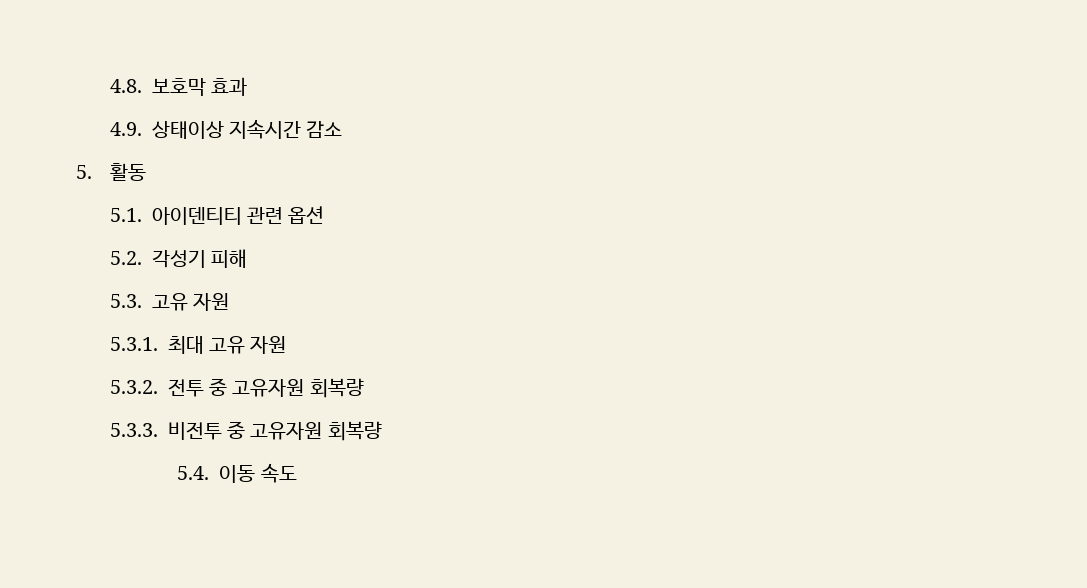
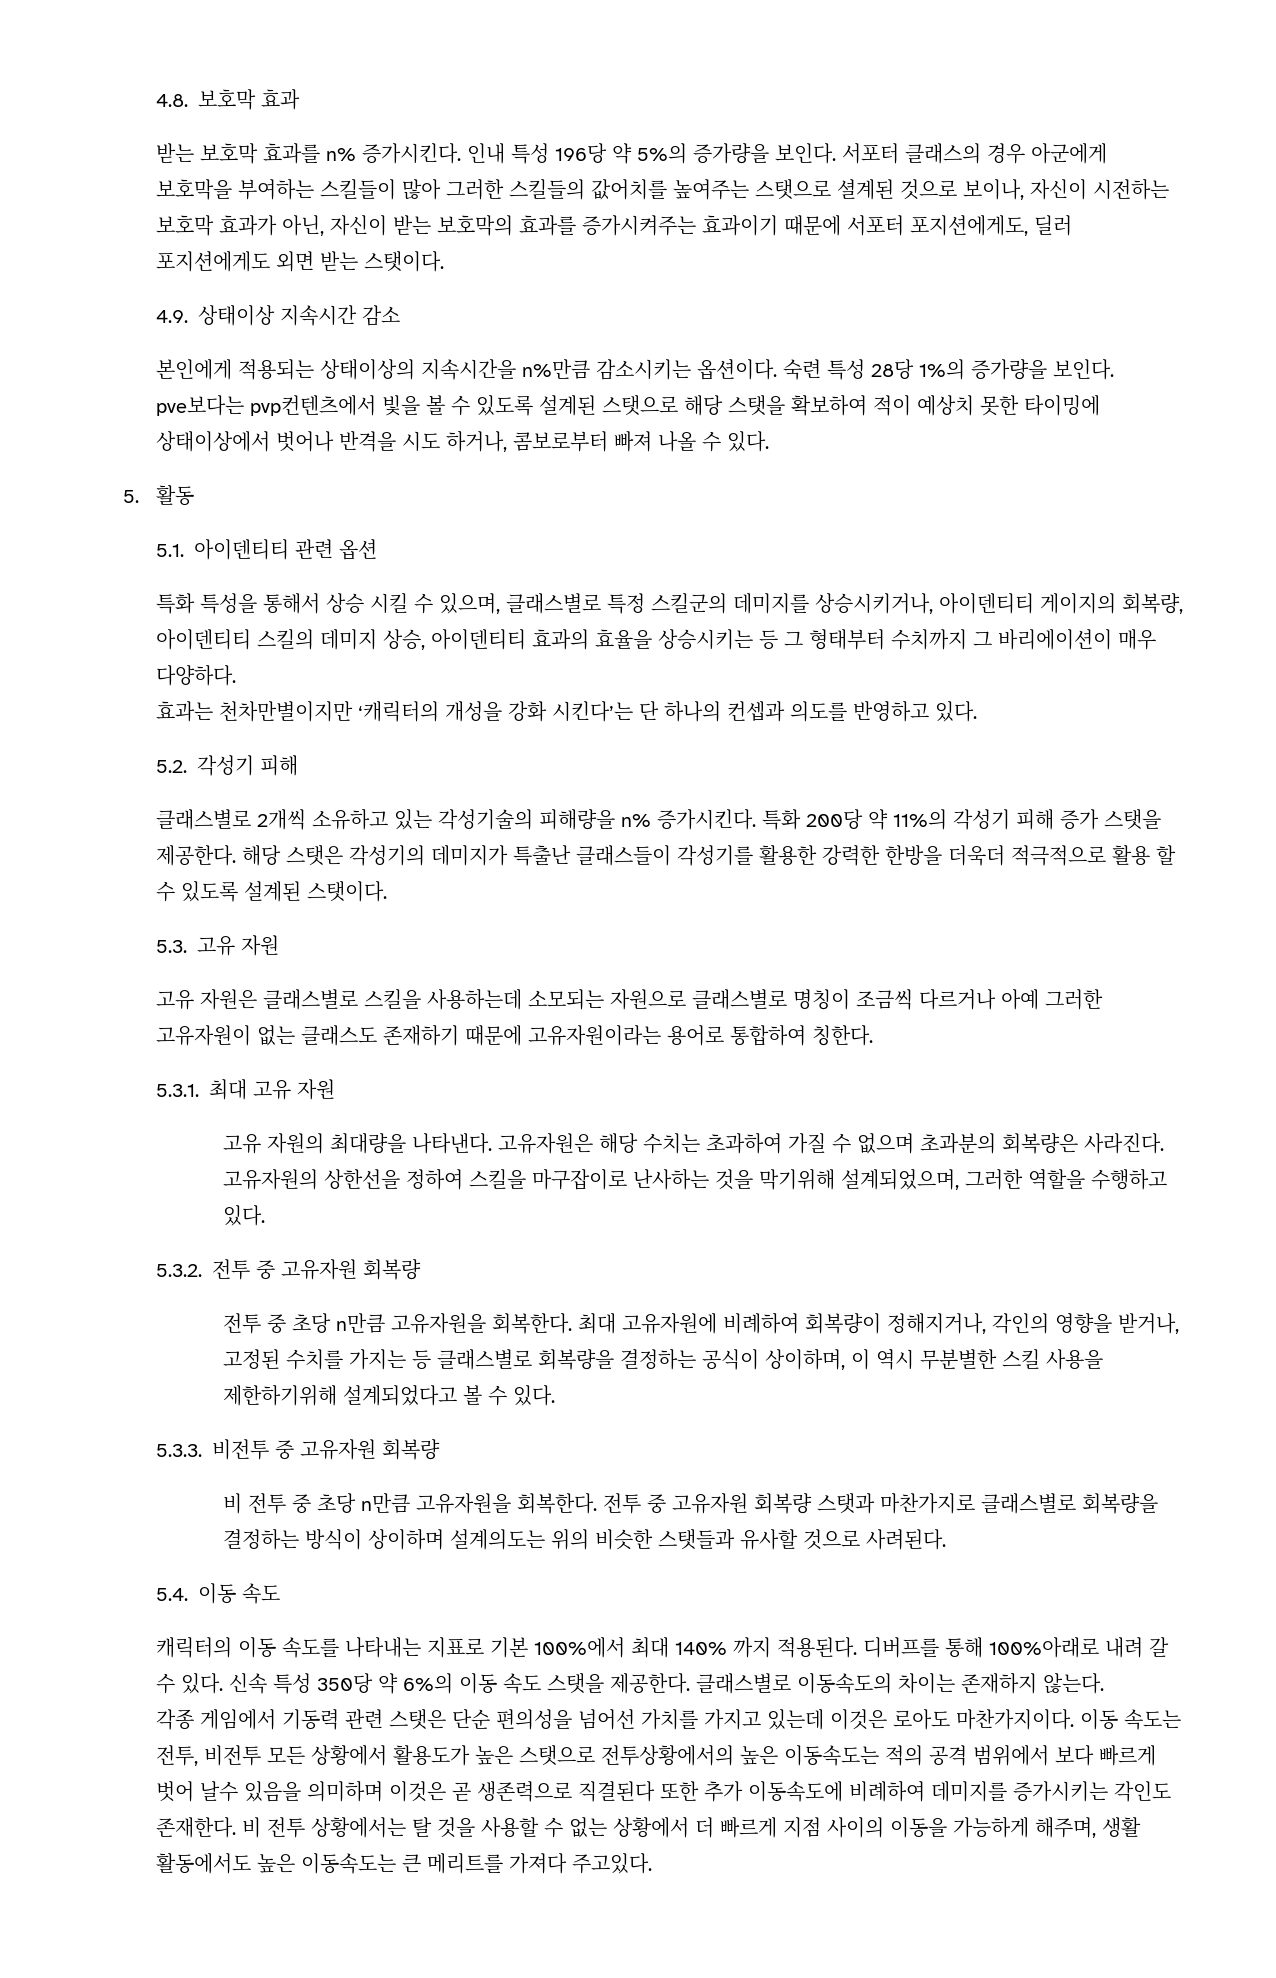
[109,119,343,139] 4.9. 상태이상 지속시간 감소 -> [156,143,1108,164] [156,179,1170,200] [156,215,1073,236] [156,251,445,272] [156,305,401,326] [156,359,1115,380] [156,395,1101,416] [156,431,770,452] 받는 보호막 효과를 n% 증가시킨다. 인내 특성 196당 약 5%의 증가량을 보인다. 서포터 클래스의 경우 아군에게 보호막을 부여하는 스킬들이 많아 그러한 스킬들의 값어치를 높여주는 스탯으로 셜계된 것으로 보이나, 자신이 시전하는 보호막 효과가 아닌, 자신이 받는 보호막의 효과를 증가시켜주는 효과이기 때문에 서포터 포지션에게도, 딜러 포지션에게도 외면 받는 스탯이다. // 4.9. 상태이상 지속시간 감소 // 본인에게 적용되는 상태이상의 지속시간을 n%만큼 감소시키는 옵션이다. 숙련 특성 28당 1%의 증가량을 보인다. pve보다는 pvp컨텐츠에서 빛을 볼 수 있도록 설계된 스탯으로 해당 스탯을 확보하여 적이 예상치 못한 타이밍에 상태이상에서 벗어나 반격을 시도 하거나, 콤보로부터 빠져 나올 수 있다.
[109,249,248,268] [109,293,230,311] [109,336,287,354] 5.2. 각성기 피해 // 5.3. 고유 자원 // 5.3.1. 최대 고유 자원 -> [156,593,1184,614] [156,629,1157,650] [156,665,237,686] [156,701,978,722] [156,755,299,776] [156,809,1162,830] [156,845,1177,866] [156,881,388,902] [156,935,280,956] [156,989,1104,1010] [156,1025,874,1046] [156,1079,336,1100] [223,1133,1165,1154] [223,1169,1168,1190] [223,1205,266,1226] 특화 특성을 통해서 상승 시킬 수 있으며, 클래스별로 특정 스킬군의 데미지를 상승시키거나, 아이덴티티 게이지의 회복량, 아이덴티티 스킬의 데미지 상승, 아이덴티티 효과의 효율을 상승시키는 등 그 형태부터 수치까지 그 바리에이션이 매우 다양하다. // 효과는 천차만별이지만 ‘캐릭터의 개성을 강화 시킨다’는 단 하나의 컨셉과 의도를 반영하고 있다. // 5.2. 각성기 피해 // 클래스별로 2개씩 소유하고 있는 각성기술의 피해량을 n% 증가시킨다. 특화 200당 약 11%의 각성기 피해 증가 스탯을 제공한다. 해당 스탯은 각성기의 데미지가 특출난 클래스들이 각성기를 활용한 강력한 한방을 더욱더 적극적으로 활용 할 수 있도록 설계된 스탯이다. // 5.3. 고유 자원 // 고유 자원은 클래스별로 스킬을 사용하는데 소모되는 자원으로 클래스별로 명칭이 조금씩 다르거나 아예 그러한 고유자원이 없는 클래스도 존재하기 때문에 고유자원이라는 용어로 통합하여 칭한다. // 5.3.1. 최대 고유 자원 // 고유 자원의 최대량을 나타낸다. 고유자원은 해당 수치는 초과하여 가질 수 없으며 초과분의 회복량은 사라진다. 고유자원의 상한선을 정하여 스킬을 마구잡이로 난사하는 것을 막기위해 설계되었으며, 그러한 역할을 수행하고 있다.
(364, 388) none -> [223,1313,1180,1334] [223,1349,1104,1370] [223,1385,556,1406] // 전투 중 초당 n만큼 고유자원을 회복한다. 최대 고유자원에 비례하여 회복량이 정해지거나, 각인의 영향을 받거나, 고정된 수치를 가지는 등 클래스별로 회복량을 결정하는 공식이 상이하며, 이 역시 무분별한 스킬 사용을 제한하기위해 설계되었다고 볼 수 있다.
[177,463,297,483] 5.4. 이동 속도 -> [223,1493,1159,1514] [223,1529,947,1550] [156,1583,281,1604] [156,1637,1170,1658] [156,1673,1105,1694] [156,1709,1182,1730] [156,1745,1157,1766] [156,1781,1172,1802] [156,1817,1142,1838] [156,1853,653,1874] 비 전투 중 초당 n만큼 고유자원을 회복한다. 전투 중 고유자원 회복량 스탯과 마찬가지로 클래스별로 회복량을 결정하는 방식이 상이하며 설계의도는 위의 비슷한 스탯들과 유사할 것으로 사려된다. // 5.4. 이동 속도 // 캐릭터의 이동 속도를 나타내는 지표로 기본 100%에서 최대 140% 까지 적용된다. 디버프를 통해 100%아래로 내려 갈 수 있다. 신속 특성 350당 약 6%의 이동 속도 스탯을 제공한다. 클래스별로 이동속도의 차이는 존재하지 않는다. // 각종 게임에서 기동력 관련 스탯은 단순 편의성을 넘어선 가치를 가지고 있는데 이것은 로아도 마찬가지이다. 이동 속도는 전투, 비전투 모든 상황에서 활용도가 높은 스탯으로 전투상황에서의 높은 이동속도는 적의 공격 범위에서 보다 빠르게 벗어 날수 있음을 의미하며 이것은 곧 생존력으로 직결된다 또한 추가 이동속도에 비례하여 데미지를 증가시키는 각인도 존재한다. 비 전투 상황에서는 탈 것을 사용할 수 없는 상황에서 더 빠르게 지점 사이의 이동을 가능하게 해주며, 생활 활동에서도 높은 이동속도는 큰 메리트를 가져다 주고있다.

